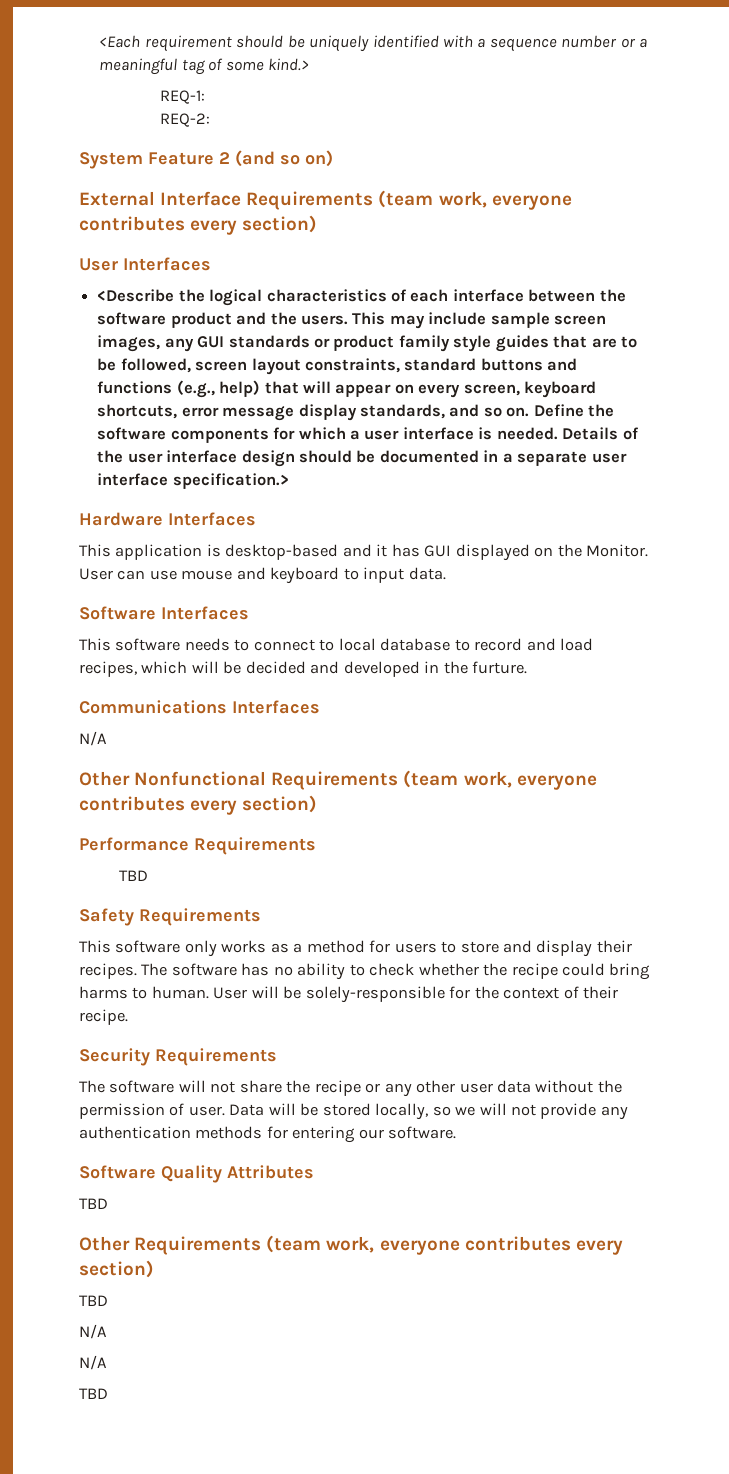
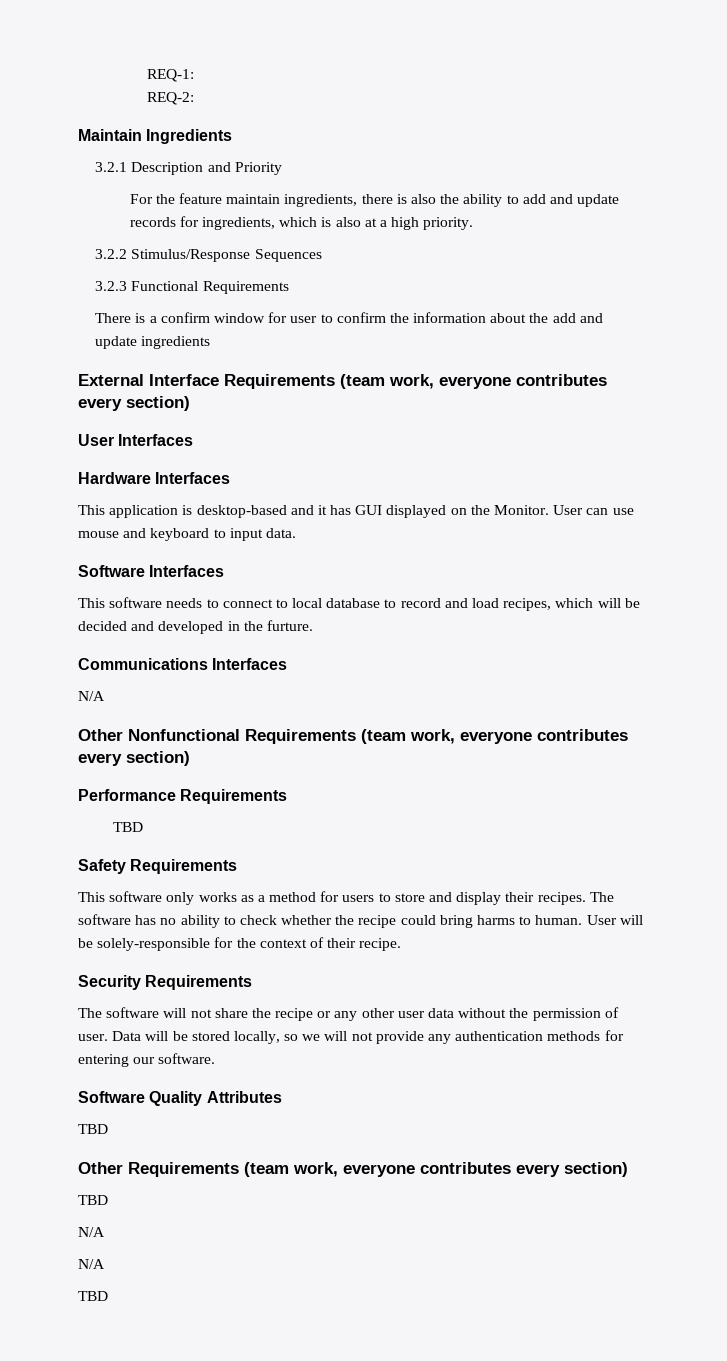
[99,35,648,52] [99,58,310,75] [159,90,205,104] [159,113,210,127] [79,150,333,169] <Each requirement should be uniquely identified with a sequence number or a meaningful tag of some kind.> // REQ-1: // REQ-2: // System Feature 2 (and so on) -> [146,69,194,82] [146,92,194,105] [78,129,233,144] [95,162,282,175] [129,193,620,207] [129,216,474,230] [95,249,322,262] [95,281,289,294] [95,312,603,323] [95,336,211,349] REQ-1: // REQ-2: // Maintain Ingredients // 3.2.1 Description and Priority // For the feature maintain ingredients, there is also the ability to add and update records for ingredients, which is also at a high priority. // 3.2.2 Stimulus/Response Sequences // 3.2.3 Functional Requirements // There is a confirm window for user to confirm the information about the add and update ingredients
[97,289,626,306] [97,312,607,329] [97,335,638,352] [97,358,578,375] [97,380,597,398] [97,404,615,421] [97,427,639,443] [97,450,627,467] [97,473,289,489] // <Describe the logical characteristics of each interface between the software product and the users. This may include sample screen images, any GUI standards or product family style guides that are to be followed, screen layout constraints, standard buttons and functions (e.g., help) that will appear on every screen, keyboard shortcuts, error message display standards, and so on. Define the software components for which a user interface is needed. Details of the user interface design should be documented in a separate user interface specification.> -> (194, 440) none

